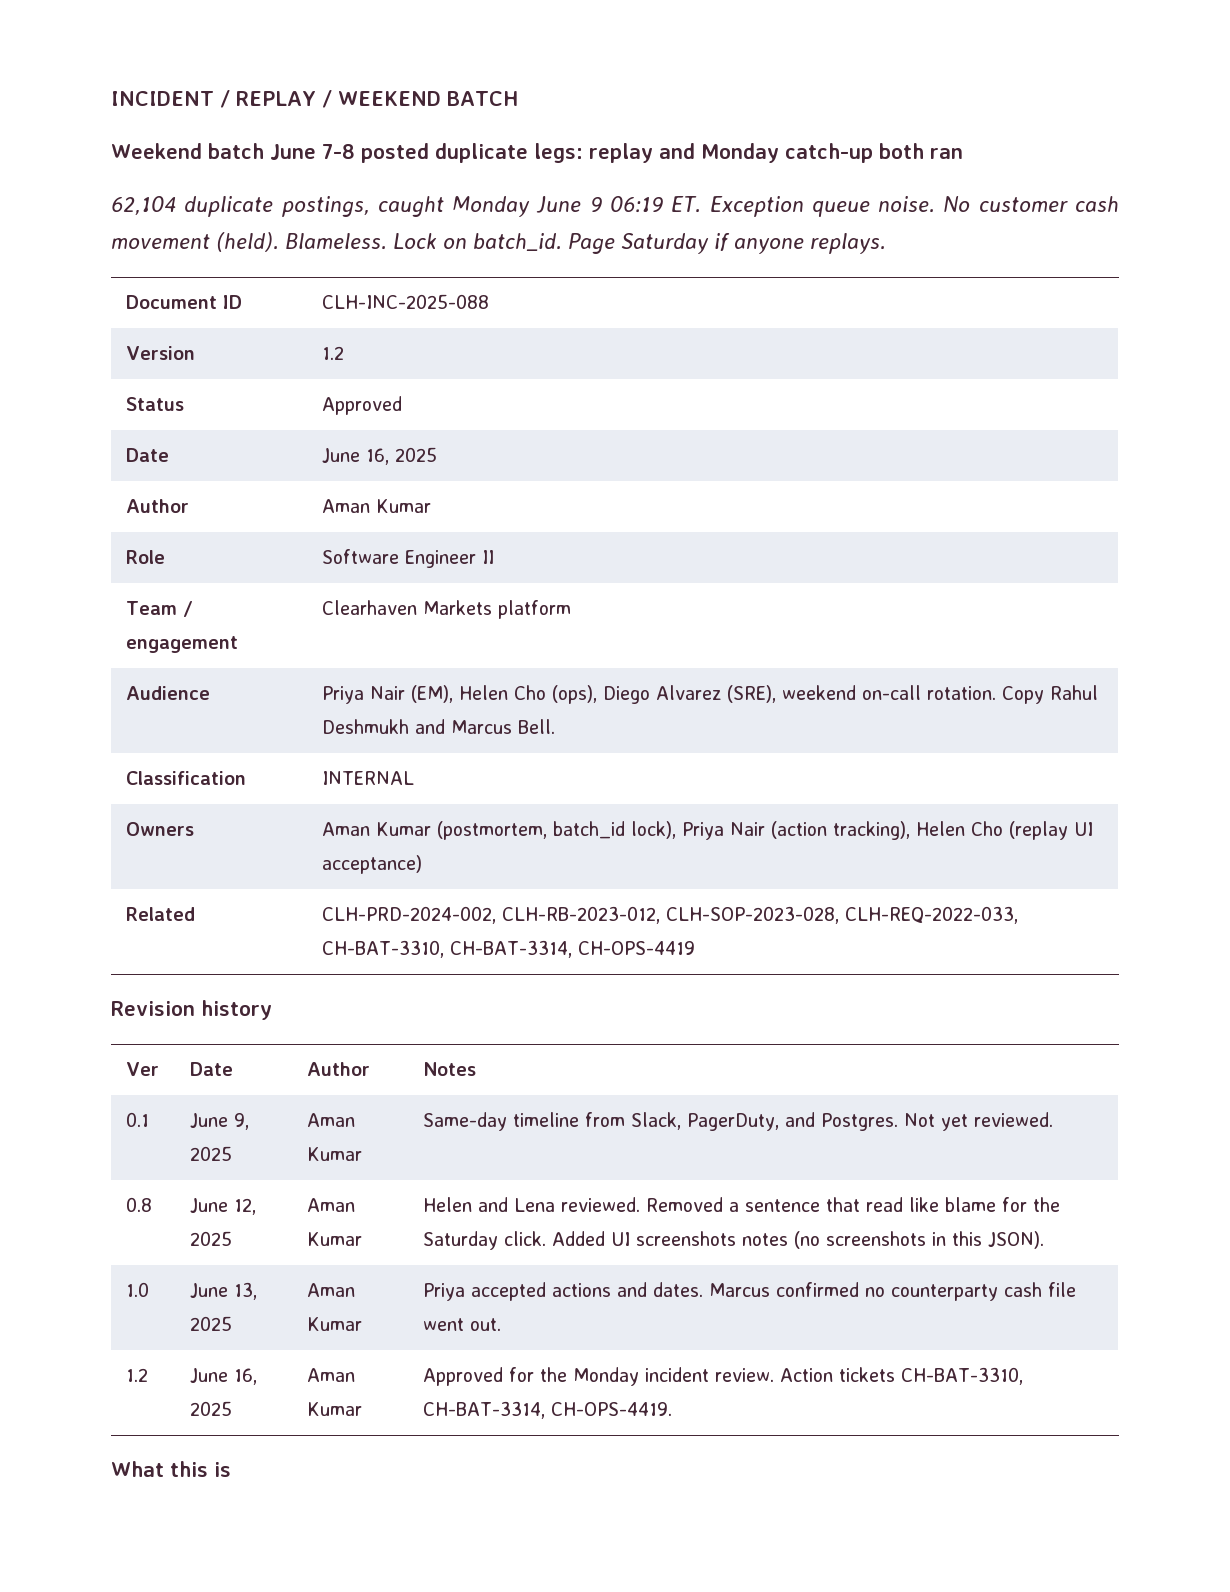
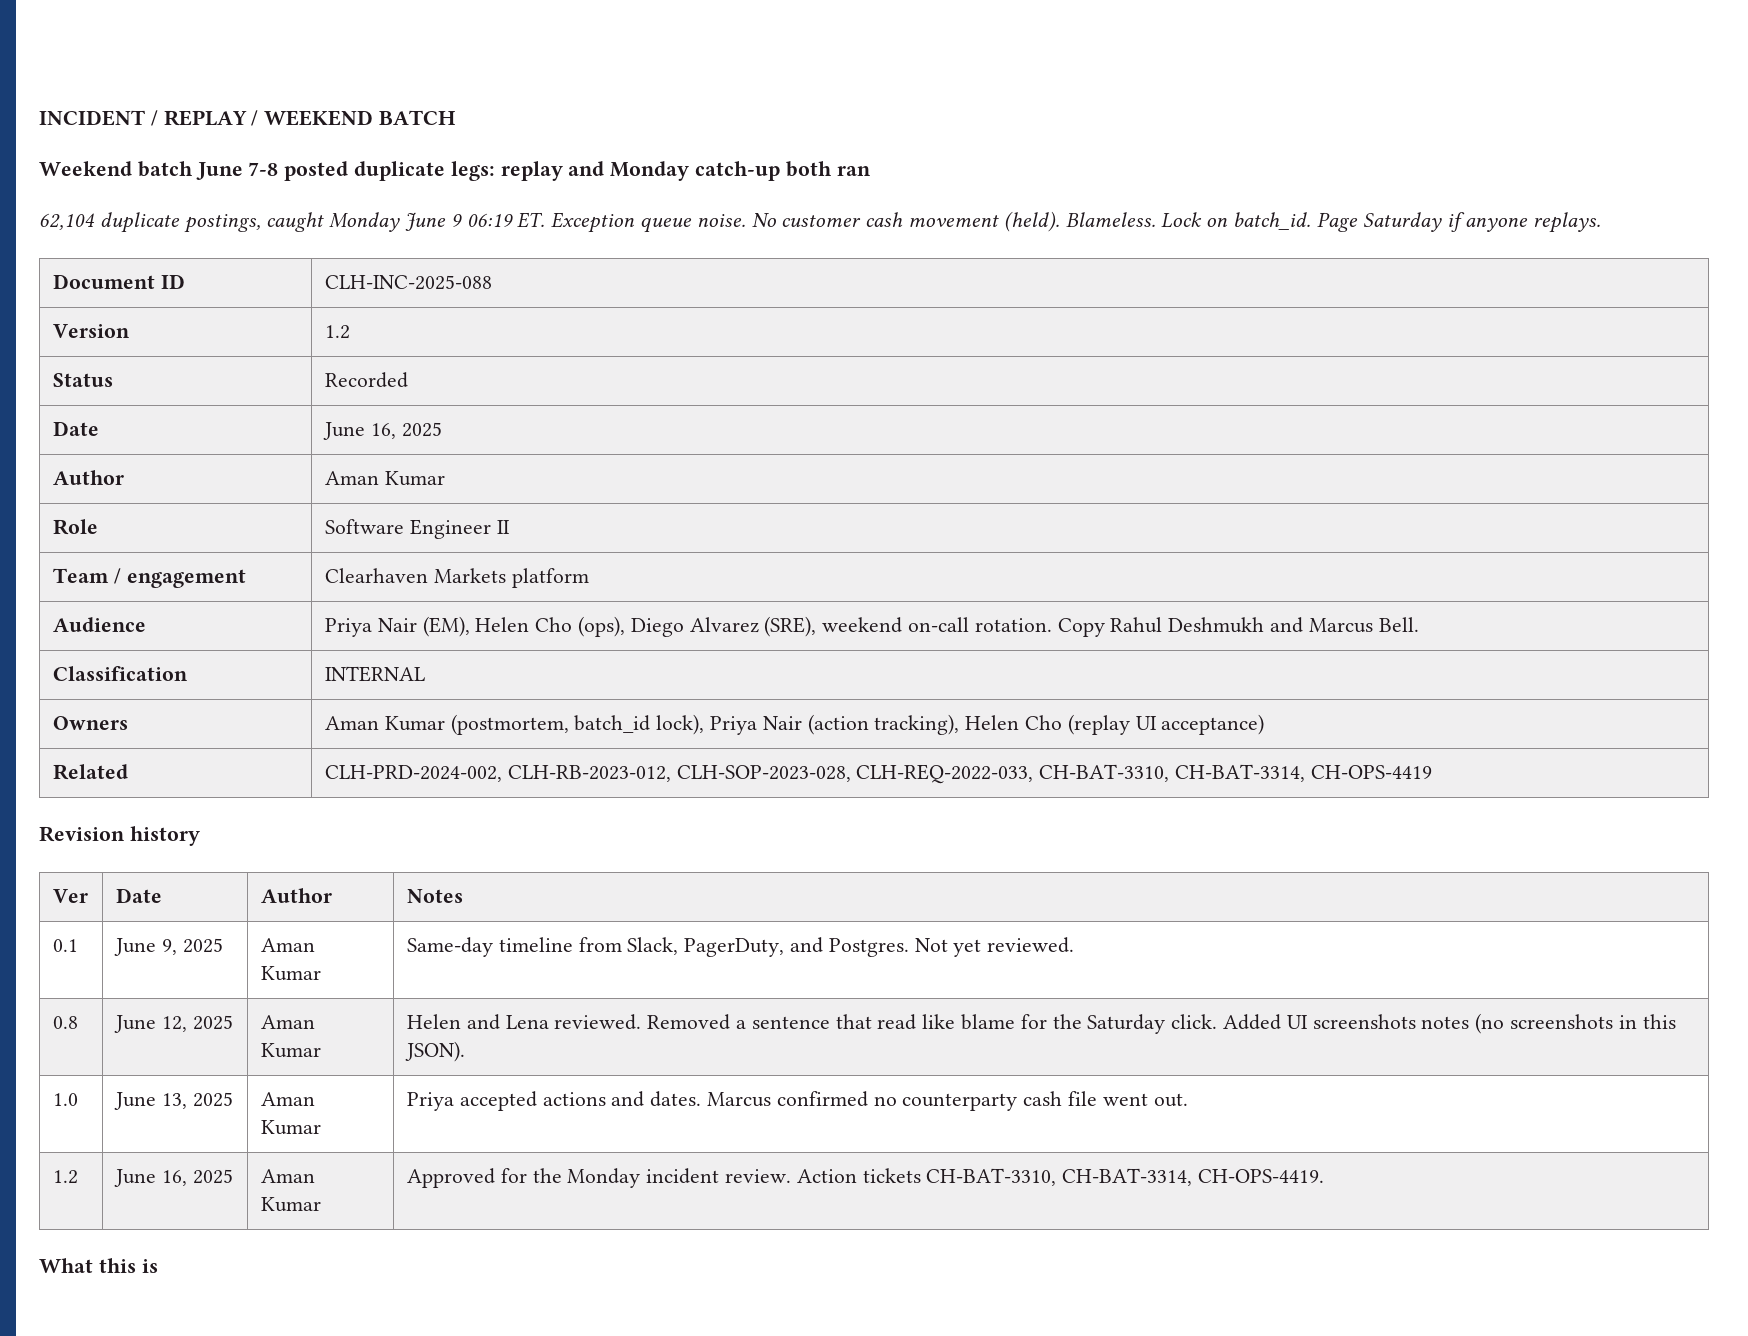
[322,396,403,415] Approved -> [324,372,408,388] Recorded

